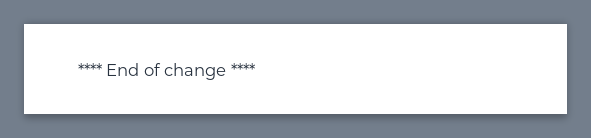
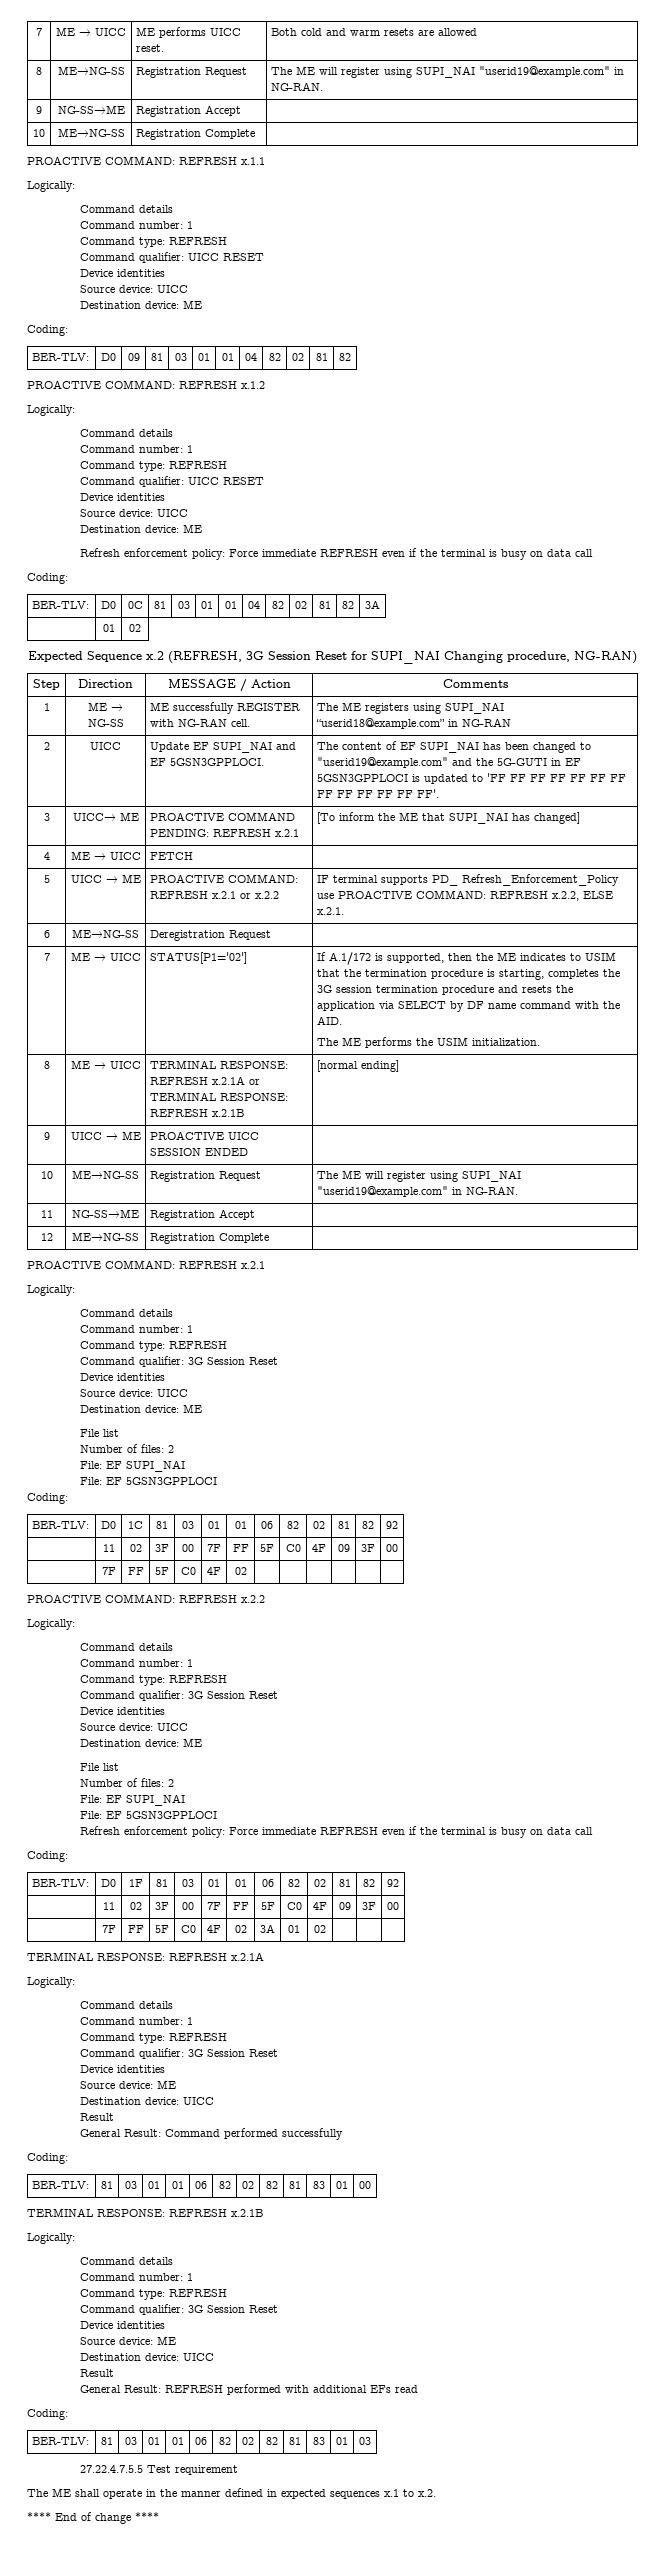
(78, 69) none -> [36,28,42,36] [56,27,126,36] [136,27,242,38] [136,44,165,52] [271,28,478,36] [36,67,42,75] [57,66,125,75] [136,67,248,78] [271,66,625,78] [271,82,324,91] [36,106,42,114] [57,105,125,114] [136,105,242,117] [33,129,45,137] [57,128,125,137] [136,129,256,140] [27,156,265,165] [27,181,75,192] [79,205,173,213] [79,221,193,229] [79,237,227,248] [79,252,264,263] [79,269,165,277] [79,285,188,293] [79,300,202,309] [27,325,68,336] [32,353,90,361] [101,353,116,361] [127,353,140,361] [151,353,163,361] [174,353,187,361] [198,353,210,361] [221,353,234,361] [245,353,257,361] [268,353,281,361] [292,353,304,361] [315,353,328,361] [339,353,351,361] [27,380,265,389] [27,405,75,416] [79,429,173,437] [79,445,193,453] [79,461,227,472] [79,476,264,487] [79,493,165,501] [79,509,188,517] [79,524,202,533] [79,548,593,560] [27,573,68,584] [32,601,90,609] [101,601,116,609] [127,601,143,609] [154,601,166,609] [177,601,190,609] [201,601,213,609] [224,601,237,609] [248,601,260,609] [271,601,284,609] [295,601,307,609] [318,601,331,609] [342,601,354,609] [365,600,380,609] [102,624,115,632] [129,624,141,632] [28,651,637,664] [33,679,60,690] [78,679,133,688] [167,679,291,692] [442,679,508,688] [43,703,50,711] [88,702,123,711] [87,719,124,727] [150,702,301,714] [150,718,251,727] [317,702,505,714] [316,718,512,729] [43,742,50,750] [90,742,121,750] [150,741,297,753] [150,758,265,766] [317,741,592,753] [317,757,582,768] [317,773,627,784] [317,789,440,798] [43,813,50,821] [72,812,139,821] [150,812,296,821] [150,829,300,837] [317,812,581,824] [43,852,50,860] [70,851,141,860] [150,852,194,860] [43,875,50,883] [70,874,141,883] [150,874,299,883] [150,891,280,899] [317,874,620,886] [317,890,614,901] [317,907,345,915] [43,930,50,938] [72,929,139,938] [150,930,272,941] [43,953,50,961] [70,952,141,961] [150,952,248,964] [317,952,617,965] [317,969,621,980] [317,985,574,995] [317,1001,621,1012] [317,1016,343,1025] [317,1037,541,1048] [43,1061,50,1069] [70,1060,141,1069] [150,1060,289,1069] [150,1076,261,1085] [150,1092,289,1101] [150,1109,245,1117] [317,1060,400,1072] [43,1132,50,1140] [70,1131,141,1140] [150,1131,260,1140] [150,1148,249,1156] [40,1171,53,1179] [72,1170,139,1179] [150,1171,262,1182] [317,1170,522,1182] [317,1186,519,1197] [40,1210,53,1218] [72,1209,139,1218] [150,1209,256,1221] [40,1233,53,1241] [72,1232,139,1241] [150,1233,270,1244] [27,1260,265,1269] [27,1285,75,1296] [79,1309,173,1317] [79,1325,193,1333] [79,1341,227,1352] [79,1356,278,1367] [79,1373,165,1381] [79,1389,188,1397] [79,1404,202,1413] [79,1429,119,1437] [79,1444,174,1453] [79,1460,185,1472] [79,1477,217,1485] [27,1493,68,1504] [32,1521,90,1529] [101,1521,116,1529] [128,1521,143,1529] [156,1521,168,1529] [182,1521,194,1529] [208,1521,220,1529] [234,1521,247,1529] [261,1521,273,1529] [287,1521,299,1529] [313,1521,325,1529] [337,1521,350,1529] [362,1521,374,1529] [386,1521,398,1529] [102,1544,115,1552] [129,1544,142,1552] [155,1544,169,1552] [182,1544,194,1552] [207,1544,221,1552] [232,1544,249,1552] [260,1544,274,1552] [285,1544,301,1552] [312,1544,326,1552] [337,1544,350,1552] [361,1544,375,1552] [386,1544,398,1552] [101,1567,116,1575] [127,1567,144,1575] [155,1567,169,1575] [180,1567,196,1575] [207,1567,221,1575] [234,1567,247,1575] [27,1594,265,1603] [27,1619,75,1630] [79,1643,173,1651] [79,1659,193,1667] [79,1675,227,1686] [79,1690,278,1701] [79,1707,165,1715] [79,1723,188,1731] [79,1738,202,1747] [79,1763,119,1771] [79,1778,174,1787] [79,1794,185,1806] [79,1811,217,1819] [79,1826,593,1838] [27,1851,68,1862] [32,1879,90,1887] [101,1879,116,1887] [128,1879,143,1887] [156,1879,168,1887] [182,1879,194,1887] [208,1879,220,1887] [234,1879,247,1887] [261,1879,274,1887] [288,1879,300,1887] [314,1879,326,1887] [338,1879,351,1887] [363,1879,375,1887] [387,1879,399,1887] [102,1902,115,1910] [129,1902,142,1910] [155,1902,169,1910] [182,1902,194,1910] [207,1902,221,1910] [232,1902,249,1910] [260,1902,275,1910] [286,1902,302,1910] [313,1902,327,1910] [338,1902,351,1910] [362,1902,376,1910] [387,1902,399,1910] [101,1925,116,1933] [127,1925,144,1933] [155,1925,169,1933] [180,1925,196,1933] [207,1925,221,1933] [234,1925,247,1933] [260,1924,275,1933] [288,1925,300,1933] [314,1925,326,1933] [27,1952,264,1961] [27,1977,75,1988] [79,2001,173,2009] [79,2017,193,2025] [79,2033,227,2044] [79,2048,278,2059] [79,2065,165,2073] [79,2080,176,2089] [79,2097,214,2105] [79,2113,114,2121] [79,2128,343,2140] [27,2153,68,2164] [32,2181,90,2189] [101,2181,113,2189] [124,2181,137,2189] [148,2181,160,2189] [171,2181,184,2189] [195,2181,207,2189] [218,2181,231,2189] [242,2181,254,2189] [265,2181,278,2189] [289,2181,301,2189] [312,2181,325,2189] [336,2181,348,2189] [359,2181,371,2189] [27,2208,263,2217] [27,2233,75,2244] [79,2257,173,2265] [79,2273,193,2281] [79,2289,227,2300] [79,2304,278,2315] [79,2321,165,2329] [79,2336,176,2345] [79,2353,214,2361] [79,2369,114,2377] [79,2384,418,2395] [27,2409,68,2420] [32,2437,90,2445] [101,2437,113,2445] [124,2437,137,2445] [148,2437,160,2445] [171,2437,184,2445] [195,2437,207,2445] [218,2437,231,2445] [242,2437,254,2445] [265,2437,278,2445] [289,2437,301,2445] [312,2437,325,2445] [336,2437,348,2445] [359,2437,371,2445] [79,2465,238,2475] [27,2488,436,2499] 7 | ME → UICC | ME performs UICC reset. | Both cold and warm resets are allowed // 8 | ME→NG-SS | Registration Request | The ME will register using SUPI_NAI "userid19@example.com" in NG-RAN. // 9 | NG-SS→ME | Registration Accept | // 10 | ME→NG-SS | Registration Complete | // PROACTIVE COMMAND: REFRESH x.1.1 // Logically: // Command details // Command number: 1 // Command type: REFRESH // Command qualifier: UICC RESET // Device identities // Source device: UICC // Destination device: ME // Coding: // BER-TLV: | D0 | 09 | 81 | 03 | 01 | 01 | 04 | 82 | 02 | 81 | 82 // PROACTIVE COMMAND: REFRESH x.1.2 // Logically: // Command details // Command number: 1 // Command type: REFRESH // Command qualifier: UICC RESET // Device identities // Source device: UICC // Destination device: ME // Refresh enforcement policy: Force immediate REFRESH even if the terminal is busy on data call // Coding: // BER-TLV: | D0 | 0C | 81 | 03 | 01 | 01 | 04 | 82 | 02 | 81 | 82 | 3A // | 01 | 02 // Expected Sequence x.2 (REFRESH, 3G Session Reset for SUPI_NAI Changing procedure, NG-RAN) // Step | Direction | MESSAGE / Action | Comments // 1 | ME → NG-SS | ME successfully REGISTER with NG-RAN cell. | The ME registers using SUPI_NAI “userid18@example.com” in NG-RAN // 2 | UICC | Update EF SUPI_NAI and EF 5GSN3GPPLOCI. | The content of EF SUPI_NAI has been changed to "userid19@example.com" and the 5G-GUTI in EF 5GSN3GPPLOCI is updated to 'FF FF FF FF FF FF FF FF FF FF FF FF FF'. // 3 | UICC→ ME | PROACTIVE COMMAND PENDING: REFRESH x.2.1 | [To inform the ME that SUPI_NAI has changed] // 4 | ME → UICC | FETCH | // 5 | UICC → ME | PROACTIVE COMMAND: REFRESH x.2.1 or x.2.2 | IF terminal supports PD_ Refresh_Enforcement_Policy use PROACTIVE COMMAND: REFRESH x.2.2, ELSE x.2.1. // 6 | ME→NG-SS | Deregistration Request | // 7 | ME → UICC | STATUS[P1='02'] | If A.1/172 is supported, then the ME indicates to USIM that the termination procedure is starting, completes the 3G session termination procedure and resets the application via SELECT by DF name command with the AID. // The ME performs the USIM initialization. // 8 | ME → UICC | TERMINAL RESPONSE: REFRESH x.2.1A or TERMINAL RESPONSE: REFRESH x.2.1B | [normal ending] // 9 | UICC → ME | PROACTIVE UICC SESSION ENDED | // 10 | ME→NG-SS | Registration Request | The ME will register using SUPI_NAI "userid19@example.com" in NG-RAN. // 11 | NG-SS→ME | Registration Accept | // 12 | ME→NG-SS | Registration Complete | // PROACTIVE COMMAND: REFRESH x.2.1 // Logically: // Command details // Command number: 1 // Command type: REFRESH // Command qualifier: 3G Session Reset // Device identities // Source device: UICC // Destination device: ME // File list // Number of files: 2 // File: EF SUPI_NAI // File: EF 5GSN3GPPLOCI // Coding: // BER-TLV: | D0 | 1C | 81 | 03 | 01 | 01 | 06 | 82 | 02 | 81 | 82 | 92 // | 11 | 02 | 3F | 00 | 7F | FF | 5F | C0 | 4F | 09 | 3F | 00 // | 7F | FF | 5F | C0 | 4F | 02 | | | | | | // PROACTIVE COMMAND: REFRESH x.2.2 // Logically: // Command details // Command number: 1 // Command type: REFRESH // Command qualifier: 3G Session Reset // Device identities // Source device: UICC // Destination device: ME // File list // Number of files: 2 // File: EF SUPI_NAI // File: EF 5GSN3GPPLOCI // Refresh enforcement policy: Force immediate REFRESH even if the terminal is busy on data call // Coding: // BER-TLV: | D0 | 1F | 81 | 03 | 01 | 01 | 06 | 82 | 02 | 81 | 82 | 92 // | 11 | 02 | 3F | 00 | 7F | FF | 5F | C0 | 4F | 09 | 3F | 00 // | 7F | FF | 5F | C0 | 4F | 02 | 3A | 01 | 02 | | | // TERMINAL RESPONSE: REFRESH x.2.1A // Logically: // Command details // Command number: 1 // Command type: REFRESH // Command qualifier: 3G Session Reset // Device identities // Source device: ME // Destination device: UICC // Result // General Result: Command performed successfully // Coding: // BER-TLV: | 81 | 03 | 01 | 01 | 06 | 82 | 02 | 82 | 81 | 83 | 01 | 00 // TERMINAL RESPONSE: REFRESH x.2.1B // Logically: // Command details // Command number: 1 // Command type: REFRESH // Command qualifier: 3G Session Reset // Device identities // Source device: ME // Destination device: UICC // Result // General Result: REFRESH performed with additional EFs read // Coding: // BER-TLV: | 81 | 03 | 01 | 01 | 06 | 82 | 02 | 82 | 81 | 83 | 01 | 03 // 27.22.4.7.5.5 Test requirement // The ME shall operate in the manner defined in expected sequences x.1 to x.2. //

